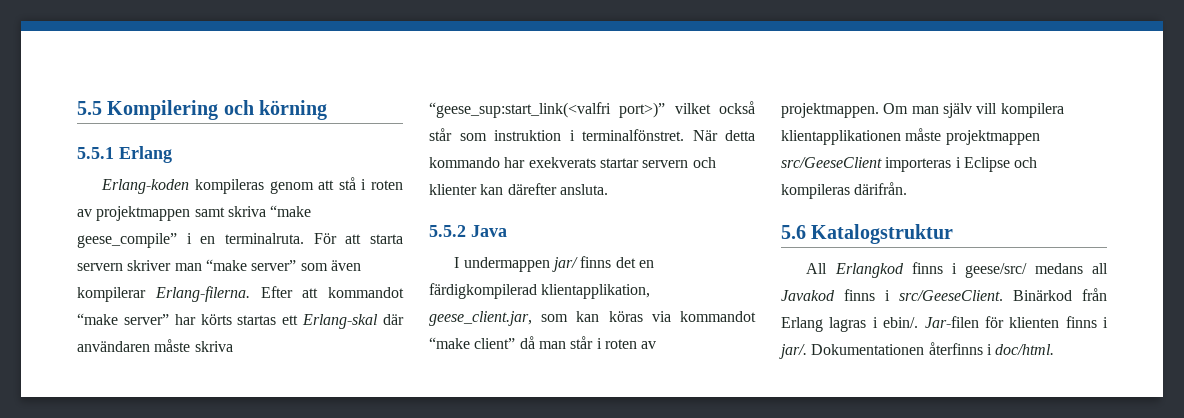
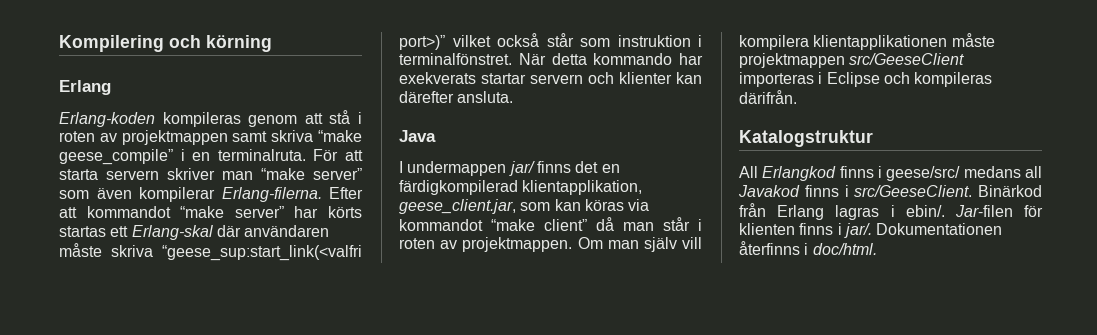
[77,101,102,115] 5.5 -> (59, 43) none
[77,147,114,159] 5.5.1 -> (272, 43) none
[429,225,466,237] 5.5.2 -> (514, 97) none
[781,225,806,239] 5.6 -> (797, 97) none

